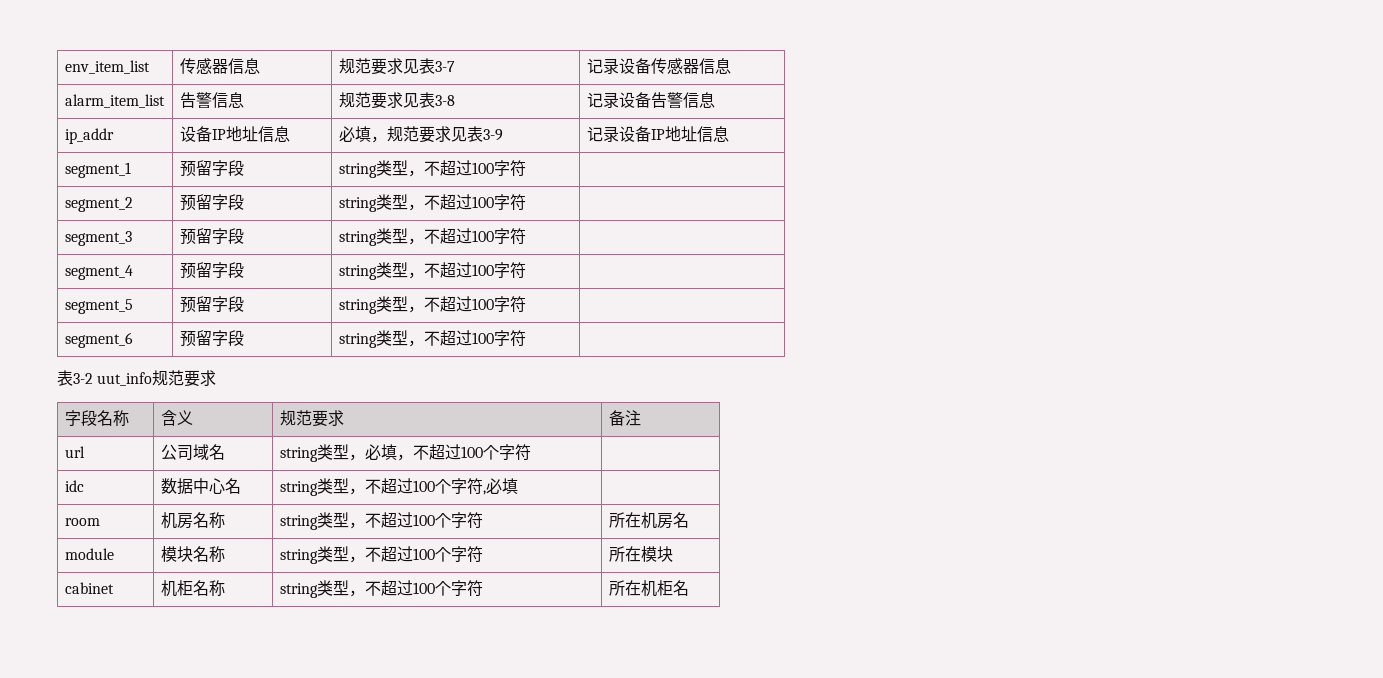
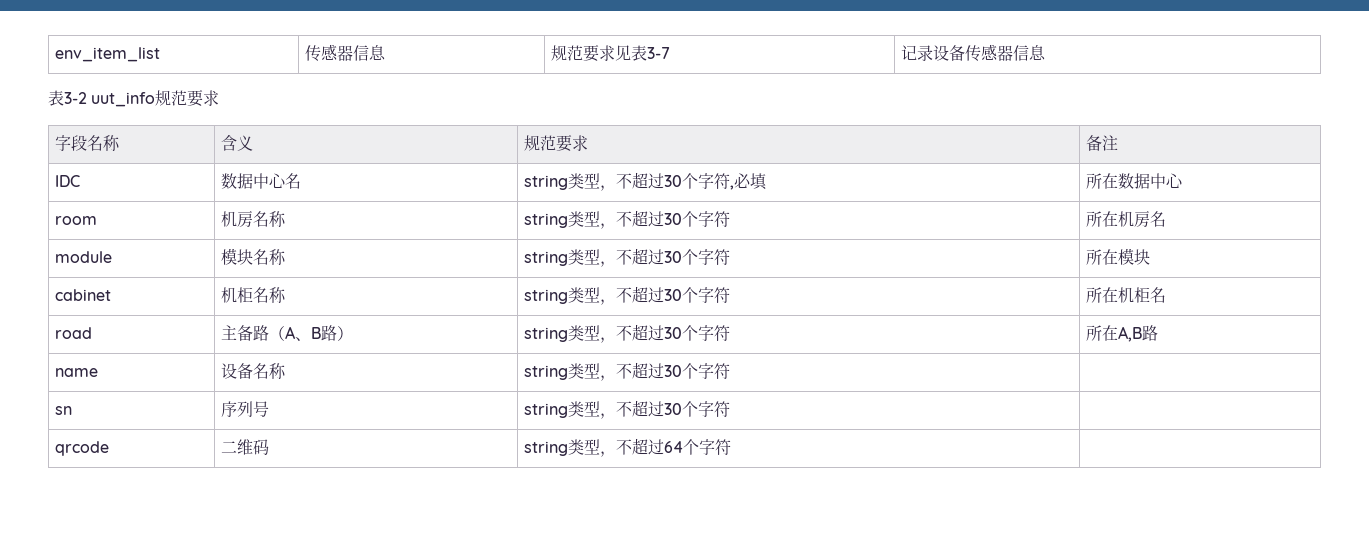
[64,94,165,108] [179,92,244,109] [338,92,455,109] [586,92,715,109] [64,128,114,144] [179,126,290,142] [338,126,503,143] [586,126,729,142] [64,162,131,178] [179,160,244,177] [338,160,526,178] [64,197,133,212] [179,194,244,211] [338,194,526,212] [64,231,132,246] [179,228,244,245] [338,228,526,246] [64,265,133,280] [179,262,244,279] [338,262,526,280] [64,299,133,314] [179,296,244,313] [338,296,526,314] [64,332,133,348] [179,330,244,347] [338,330,526,348] // alarm_item_list | 告警信息 | 规范要求见表3-8 | 记录设备告警信息 // ip_addr | 设备IP地址信息 | 必填，规范要求见表3-9 | 记录设备IP地址信息 // segment_1 | 预留字段 | string类型，不超过100字符 | // segment_2 | 预留字段 | string类型，不超过100字符 | // segment_3 | 预留字段 | string类型，不超过100字符 | // segment_4 | 预留字段 | string类型，不超过100字符 | // segment_5 | 预留字段 | string类型，不超过100字符 | // segment_6 | 预留字段 | string类型，不超过100字符 | -> (1047, 52) none
[64,446,85,458] [160,444,225,460] [279,444,531,462] [64,480,84,492] url | 公司域名 | string类型，必填，不超过100个字符 | // idc -> [55,175,81,187] IDC
[412,480,435,492] 100 -> [664,175,683,187] 30
(518, 486) none -> [1086,173,1184,189] 所在数据中心
[412,514,435,526] 100 -> [664,213,683,225] 30
[412,548,435,560] 100 -> [664,251,683,263] 30
[412,582,435,594] 100 -> [664,289,683,301] 30
(689, 588) none -> [55,327,93,339] [221,325,354,341] [524,324,731,343] [1086,325,1159,342] [55,368,99,377] [221,363,287,379] [524,362,731,381] [55,406,73,415] [221,401,270,417] [524,400,731,419] [55,441,110,456] [221,439,270,455] [524,438,732,457] // road | 主备路（A、B路） | string类型，不超过30个字符 | 所在A,B路 // name | 设备名称 | string类型，不超过30个字符 | // sn | 序列号 | string类型，不超过30个字符 | // qrcode | 二维码 | string类型，不超过64个字符 |

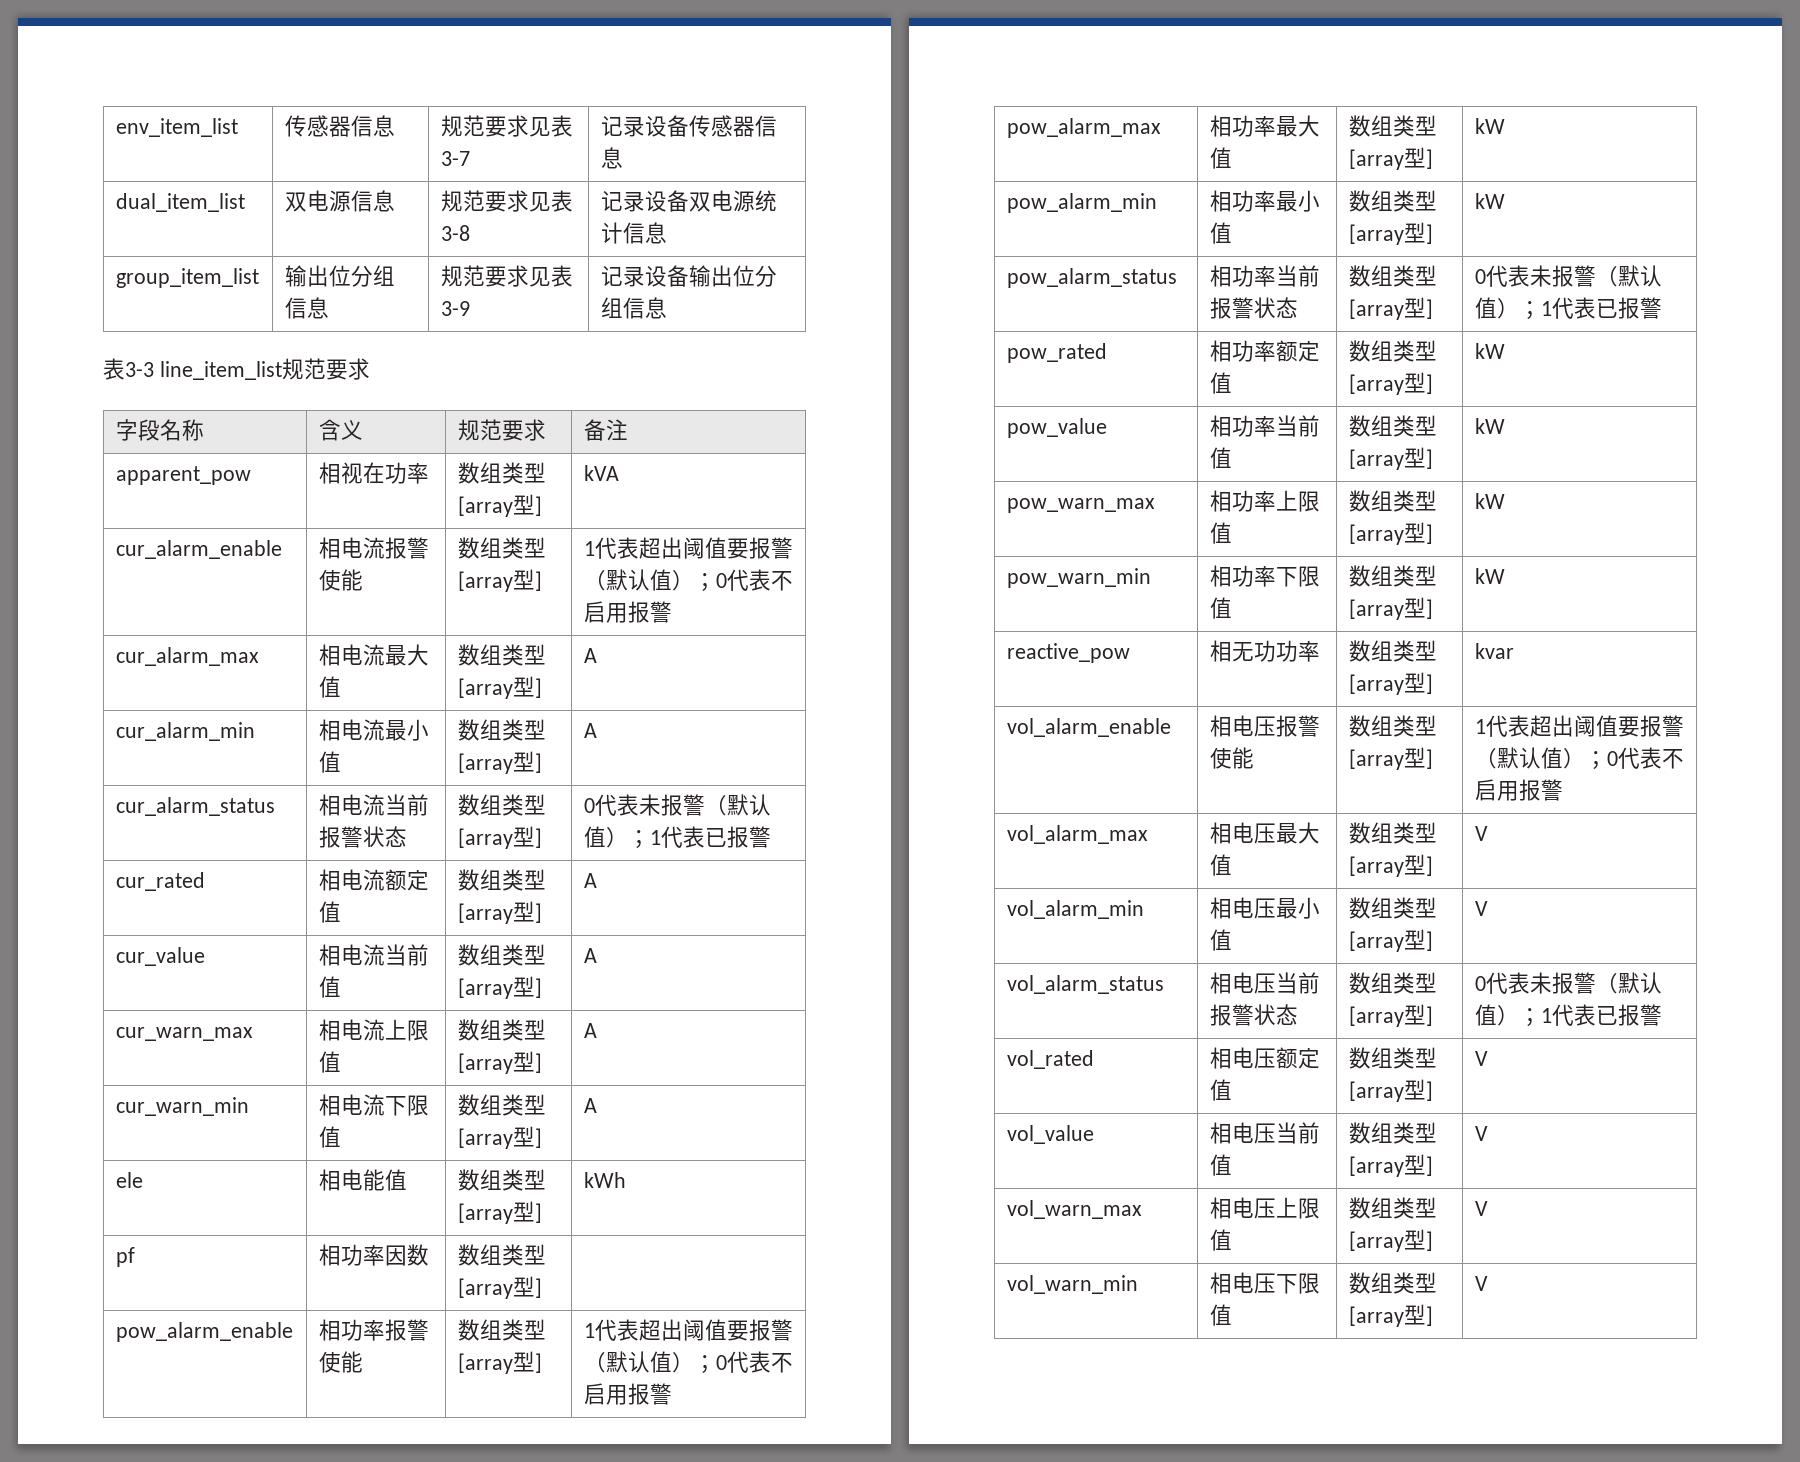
[48,90,156,107] // 表3-2 uut_info -> [115,193,245,212] [284,190,395,212] [440,190,573,212] [440,225,470,241] [600,190,777,212] [600,222,667,244] [115,268,259,288] [284,265,395,287] [284,297,329,319] [440,265,573,287] [440,301,470,316] [600,265,777,287] [600,297,667,319] [103,358,282,380] // dual_item_list | 双电源信息 | 规范要求见表3-8 | 记录设备双电源统计信息 // group_item_list | 输出位分组信息 | 规范要求见表3-9 | 记录设备输出位分组信息 // 表3-3 line_item_list
[55,175,81,187] [221,173,302,189] [524,172,769,191] [1086,173,1184,189] [55,216,98,225] [221,211,287,228] [524,210,731,229] [1086,211,1167,228] [55,251,113,263] [221,248,287,265] [524,248,731,267] [1086,248,1151,265] [55,289,112,301] [221,287,287,303] [524,286,731,305] [1086,287,1167,303] [55,327,93,339] [221,325,354,341] [524,324,731,343] [1086,325,1159,342] [55,368,99,377] [221,363,287,379] [524,362,731,381] [55,406,73,415] [221,401,270,417] [524,400,731,419] [55,441,110,456] [221,439,270,455] [524,438,732,457] IDC | 数据中心名 | string类型，不超过30个字符,必填 | 所在数据中心 // room | 机房名称 | string类型，不超过30个字符 | 所在机房名 // module | 模块名称 | string类型，不超过30个字符 | 所在模块 // cabinet | 机柜名称 | string类型，不超过30个字符 | 所在机柜名 // road | 主备路（A、B路） | string类型，不超过30个字符 | 所在A,B路 // name | 设备名称 | string类型，不超过30个字符 | // sn | 序列号 | string类型，不超过30个字符 | // qrcode | 二维码 | string类型，不超过64个字符 | -> [115,466,251,485] [318,462,429,484] [457,462,546,484] [457,494,542,517] [583,465,619,481] [115,540,282,559] [318,537,429,559] [318,569,363,591] [457,537,546,559] [457,569,542,592] [583,537,793,559] [583,569,793,592] [583,601,672,623] [115,647,259,666] [318,644,429,666] [318,676,341,698] [457,644,546,666] [457,676,542,699] [583,648,597,663] [115,722,255,741] [318,719,429,741] [318,751,341,773] [457,719,546,741] [457,751,542,774] [583,723,597,738] [115,797,275,816] [318,794,429,816] [318,826,407,848] [457,794,546,816] [457,826,542,849] [583,794,771,816] [583,826,771,849] [115,872,205,891] [318,869,429,891] [318,901,341,923] [457,869,546,891] [457,901,542,924] [583,873,597,888] [115,947,205,966] [318,944,429,966] [318,976,341,998] [457,944,546,966] [457,976,542,999] [583,948,597,963] [115,1027,253,1041] [318,1019,429,1041] [318,1051,341,1073] [457,1019,546,1041] [457,1051,542,1074] [583,1023,597,1038] [115,1097,249,1116] [318,1094,429,1116] [318,1126,341,1148] [457,1094,546,1116] [457,1126,542,1149] [583,1098,597,1113] [115,1172,143,1188] [318,1169,407,1191] [457,1169,546,1191] [457,1201,542,1224] [583,1172,626,1188] [115,1247,135,1267] [318,1244,429,1266] [457,1244,546,1266] [457,1276,542,1299] [115,1322,293,1342] [318,1319,429,1341] [318,1351,363,1373] [457,1319,546,1341] [457,1351,542,1374] [583,1319,793,1341] [583,1351,793,1374] [583,1383,672,1405] [1006,118,1161,138] [1209,115,1320,137] [1209,147,1232,169] [1348,115,1437,137] [1348,147,1433,170] [1474,118,1505,134] [1006,193,1157,213] [1209,190,1320,212] [1209,222,1232,244] [1348,190,1437,212] [1348,222,1433,245] [1474,193,1505,209] [1006,268,1177,288] [1209,265,1320,287] [1209,297,1298,319] [1348,265,1437,287] [1348,297,1433,320] [1474,265,1662,287] [1474,297,1662,320] [1006,343,1107,363] [1209,340,1320,362] [1209,372,1232,394] [1348,340,1437,362] [1348,372,1433,395] [1474,343,1505,359] [1006,418,1107,438] [1209,415,1320,437] [1209,447,1232,469] [1348,415,1437,437] [1348,447,1433,470] [1474,418,1505,434] [1006,498,1155,513] [1209,490,1320,512] [1209,522,1232,544] [1348,490,1437,512] [1348,522,1433,545] [1474,493,1505,509] [1006,568,1151,588] [1209,565,1320,587] [1209,597,1232,619] [1348,565,1437,587] [1348,597,1433,620] [1474,568,1505,584] [1006,643,1130,663] [1209,640,1320,662] [1348,640,1437,662] [1348,672,1433,695] [1474,643,1514,659] [1006,718,1171,737] [1209,715,1320,737] [1209,747,1254,769] [1348,715,1437,737] [1348,747,1433,770] [1474,715,1684,737] [1474,747,1684,770] [1474,779,1563,801] [1006,825,1148,844] [1209,822,1320,844] [1209,854,1232,876] [1348,822,1437,844] [1348,854,1433,877] [1474,826,1488,841] [1006,900,1144,919] [1209,897,1320,919] [1209,929,1232,951] [1348,897,1437,919] [1348,929,1433,952] [1474,901,1488,916] [1006,975,1164,994] [1209,972,1320,994] [1209,1004,1298,1026] [1348,972,1437,994] [1348,1004,1433,1027] [1474,972,1662,994] [1474,1004,1662,1027] [1006,1050,1094,1069] [1209,1047,1320,1069] [1209,1079,1232,1101] [1348,1047,1437,1069] [1348,1079,1433,1102] [1474,1051,1488,1066] [1006,1125,1094,1144] [1209,1122,1320,1144] [1209,1154,1232,1176] [1348,1122,1437,1144] [1348,1154,1433,1177] [1474,1126,1488,1141] [1006,1200,1142,1219] [1209,1197,1320,1219] [1209,1229,1232,1251] [1348,1197,1437,1219] [1348,1229,1433,1252] [1474,1201,1488,1216] [1006,1275,1138,1294] [1209,1272,1320,1294] [1209,1304,1232,1326] [1348,1272,1437,1294] [1348,1304,1433,1327] [1474,1276,1488,1291] apparent_pow | 相视在功率 | 数组类型[array型] | kVA // cur_alarm_enable | 相电流报警使能 | 数组类型[array型] | 1代表超出阈值要报警（默认值）；0代表不启用报警 // cur_alarm_max | 相电流最大值 | 数组类型[array型] | A // cur_alarm_min | 相电流最小值 | 数组类型[array型] | A // cur_alarm_status | 相电流当前报警状态 | 数组类型[array型] | 0代表未报警（默认值）；1代表已报警 // cur_rated | 相电流额定值 | 数组类型[array型] | A // cur_value | 相电流当前值 | 数组类型[array型] | A // cur_warn_max | 相电流上限值 | 数组类型[array型] | A // cur_warn_min | 相电流下限值 | 数组类型[array型] | A // ele | 相电能值 | 数组类型[array型] | kWh // pf | 相功率因数 | 数组类型[array型] | // pow_alarm_enable | 相功率报警使能 | 数组类型[array型] | 1代表超出阈值要报警（默认值）；0代表不启用报警 // pow_alarm_max | 相功率最大值 | 数组类型[array型] | kW // pow_alarm_min | 相功率最小值 | 数组类型[array型] | kW // pow_alarm_status | 相功率当前报警状态 | 数组类型[array型] | 0代表未报警（默认值）；1代表已报警 // pow_rated | 相功率额定值 | 数组类型[array型] | kW // pow_value | 相功率当前值 | 数组类型[array型] | kW // pow_warn_max | 相功率上限值 | 数组类型[array型] | kW // pow_warn_min | 相功率下限值 | 数组类型[array型] | kW // reactive_pow | 相无功功率 | 数组类型[array型] | kvar // vol_alarm_enable | 相电压报警使能 | 数组类型[array型] | 1代表超出阈值要报警（默认值）；0代表不启用报警 // vol_alarm_max | 相电压最大值 | 数组类型[array型] | V // vol_alarm_min | 相电压最小值 | 数组类型[array型] | V // vol_alarm_status | 相电压当前报警状态 | 数组类型[array型] | 0代表未报警（默认值）；1代表已报警 // vol_rated | 相电压额定值 | 数组类型[array型] | V // vol_value | 相电压当前值 | 数组类型[array型] | V // vol_warn_max | 相电压上限值 | 数组类型[array型] | V // vol_warn_min | 相电压下限值 | 数组类型[array型] | V

